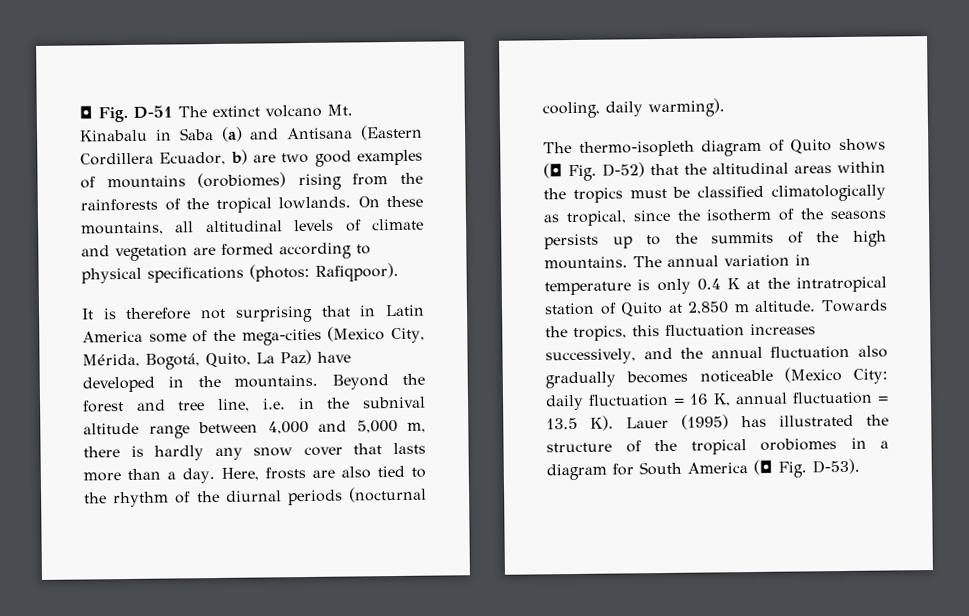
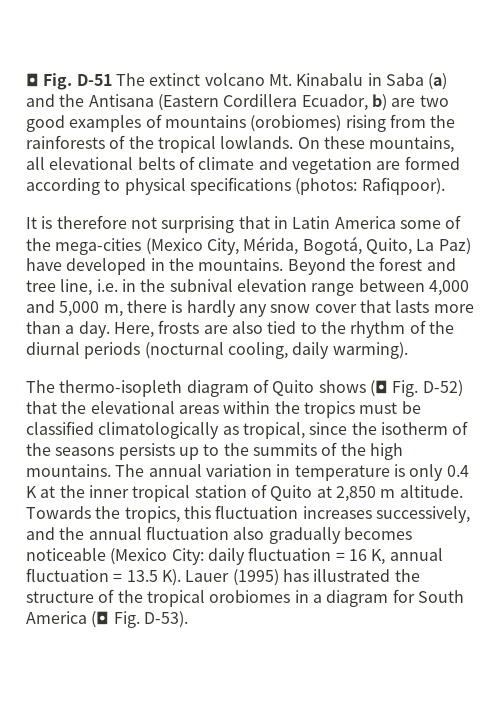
(280, 134) none -> [59,94,85,107] the
[205,219,335,233] altitudinal levels -> [49,157,175,170] elevational belts
[83,422,139,435] altitude -> [236,279,307,292] elevation
[712,162,789,175] altitudinal -> [90,401,175,414] elevational
[796,276,887,293] intratropical -> [88,485,191,502] inner tropical

